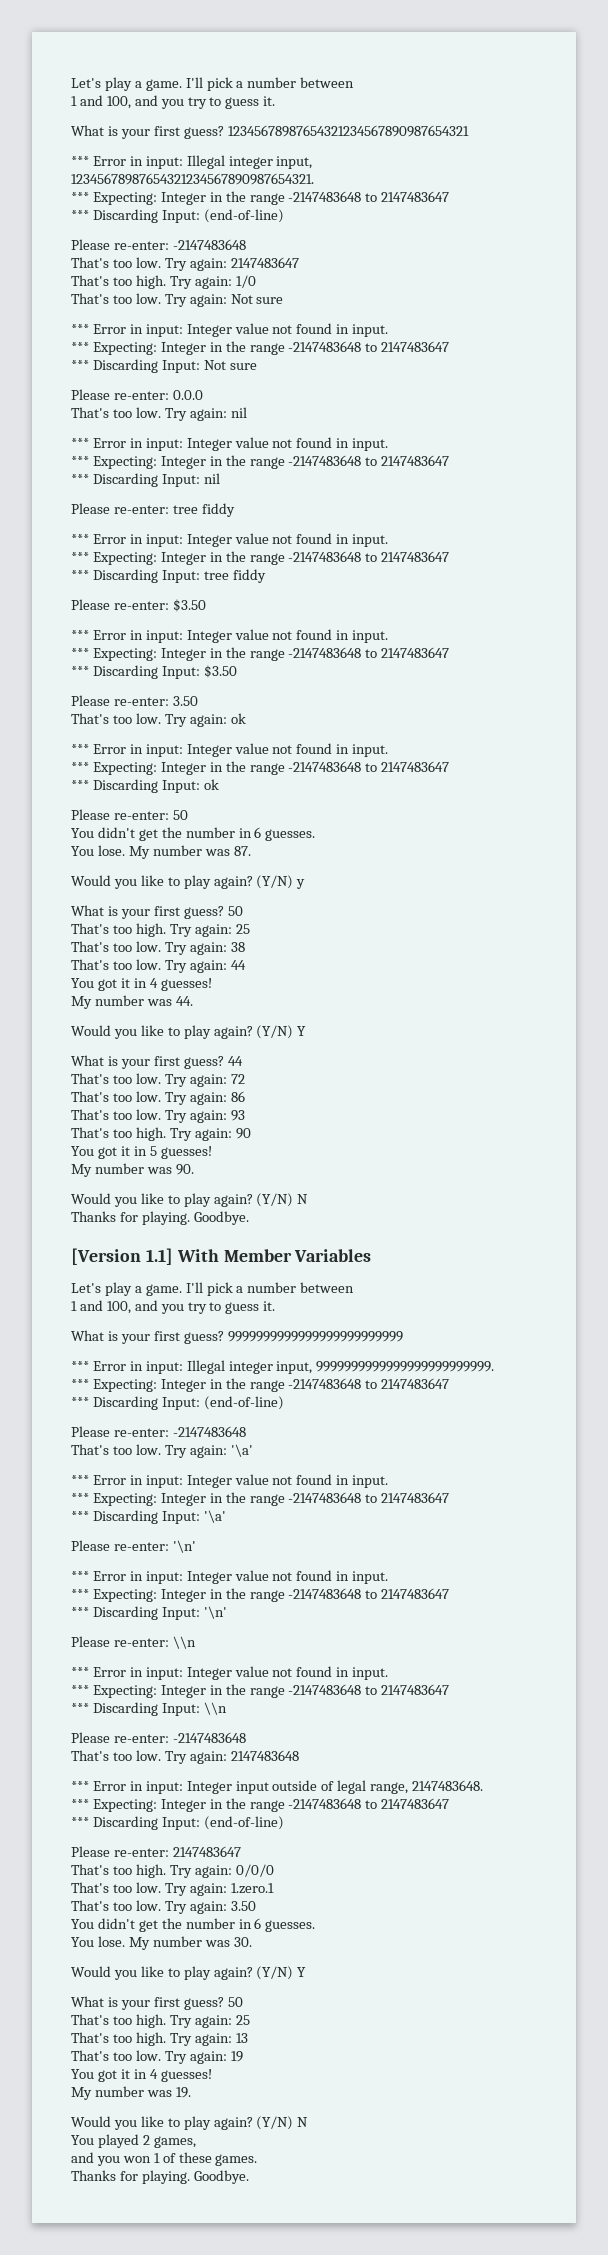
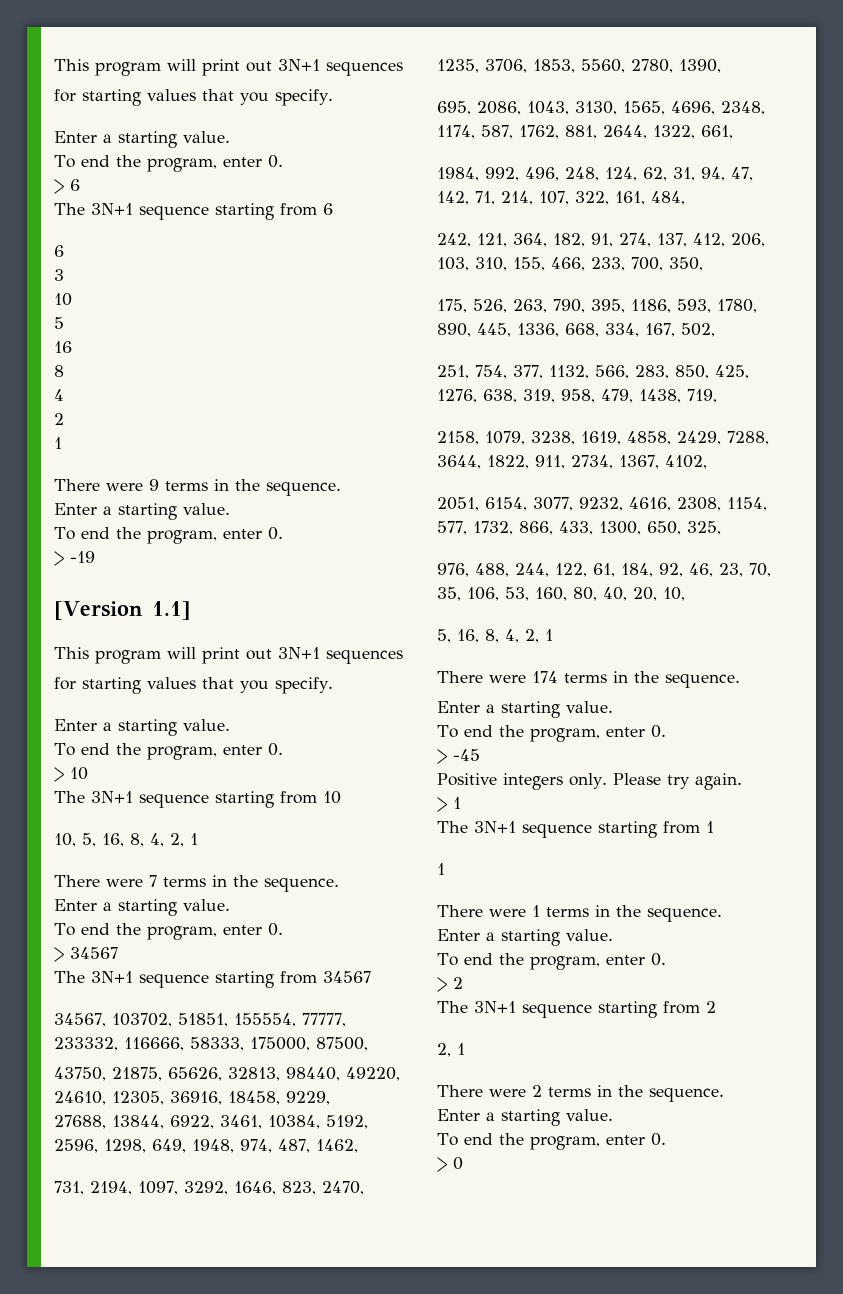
[71,77,355,91] [71,95,276,109] [71,125,469,139] [71,155,313,169] [71,173,314,185] [71,191,450,205] [71,209,284,223] [71,239,246,250] [71,257,299,271] [71,275,256,289] [71,293,284,307] [71,323,389,337] [71,341,450,355] [71,359,257,373] [71,389,203,400] [71,407,247,421] [71,437,389,451] [71,455,450,469] [71,473,220,487] [71,503,235,517] [71,533,389,547] [71,551,450,565] [71,569,266,583] [71,599,206,612] [71,629,389,643] [71,647,450,661] [71,665,237,679] [71,695,198,706] [71,713,246,727] [71,743,389,757] [71,761,450,775] [71,779,219,793] [71,809,188,820] [71,827,316,841] [71,845,251,859] [71,875,306,889] [71,905,243,919] [71,923,250,937] [71,941,245,955] [71,959,246,973] [71,978,212,991] [71,995,193,1009] [71,1025,307,1039] [71,1055,243,1069] [71,1073,245,1087] [71,1091,245,1105] [71,1109,245,1123] [71,1127,251,1141] [71,1146,212,1159] [71,1163,194,1177] [71,1193,309,1207] [71,1211,249,1225] [71,1248,372,1265] [71,1282,355,1296] [71,1300,276,1314] [71,1330,403,1344] [71,1360,495,1374] [71,1378,450,1392] [71,1396,284,1410] [71,1426,246,1437] [71,1444,253,1458] [71,1474,389,1488] [71,1492,450,1506] [71,1510,226,1524] [71,1540,196,1553] [71,1570,389,1584] [71,1588,450,1602] [71,1606,227,1620] [71,1636,196,1649] [71,1666,389,1680] [71,1684,450,1698] [71,1702,227,1716] [71,1732,246,1743] [71,1750,299,1764] [71,1780,484,1794] [71,1798,450,1812] [71,1816,284,1830] [71,1846,241,1857] [71,1864,274,1878] [71,1882,274,1896] [71,1900,256,1914] [71,1918,316,1932] [71,1936,252,1950] [71,1966,307,1980] [71,1996,243,2010] [71,2014,250,2028] [71,2032,248,2046] [71,2050,243,2064] [71,2069,212,2082] [71,2086,191,2100] [71,2116,309,2130] [71,2134,196,2148] [71,2152,258,2166] [71,2170,249,2184] Let's play a game. I'll pick a number between // 1 and 100, and you try to guess it. // What is your first guess? 12345678987654321234567890987654321 // *** Error in input: Illegal integer input, 12345678987654321234567890987654321. // *** Expecting: Integer in the range -2147483648 to 2147483647 // *** Discarding Input: (end-of-line) // Please re-enter: -2147483648 // That's too low. Try again: 2147483647 // That's too high. Try again: 1/0 // That's too low. Try again: Not sure // *** Error in input: Integer value not found in input. // *** Expecting: Integer in the range -2147483648 to 2147483647 // *** Discarding Input: Not sure // Please re-enter: 0.0.0 // That's too low. Try again: nil // *** Error in input: Integer value not found in input. // *** Expecting: Integer in the range -2147483648 to 2147483647 // *** Discarding Input: nil // Please re-enter: tree fiddy // *** Error in input: Integer value not found in input. // *** Expecting: Integer in the range -2147483648 to 2147483647 // *** Discarding Input: tree fiddy // Please re-enter: $3.50 // *** Error in input: Integer value not found in input. // *** Expecting: Integer in the range -2147483648 to 2147483647 // *** Discarding Input: $3.50 // Please re-enter: 3.50 // That's too low. Try again: ok // *** Error in input: Integer value not found in input. // *** Expecting: Integer in the range -2147483648 to 2147483647 // *** Discarding Input: ok // Please re-enter: 50 // You didn't get the number in 6 guesses. // You lose. My number was 87. // Would you like to play again? (Y/N) y // What is your first guess? 50 // That's too high. Try again: 25 // That's too low. Try again: 38 // That's too low. Try again: 44 // You got it in 4 guesses! // My number was 44. // Would you like to play again? (Y/N) Y // What is your first guess? 44 // That's too low. Try again: 72 // That's too low. Try again: 86 // That's too low. Try again: 93 // That's too high. Try again: 90 // You got it in 5 guesses! // My number was 90. // Would you like to play again? (Y/N) N // Thanks for playing. Goodbye. // [Version 1.1] With Member Variables // Let's play a game. I'll pick a number between // 1 and 100, and you try to guess it. // What is your first guess? 9999999999999999999999999 // *** Error in input: Illegal integer input, 9999999999999999999999999. // *** Expecting: Integer in the range -2147483648 to 2147483647 // *** Discarding Input: (end-of-line) // Please re-enter: -2147483648 // That's too low. Try again: '\a' // *** Error in input: Integer value not found in input. // *** Expecting: Integer in the range -2147483648 to 2147483647 // *** Discarding Input: '\a' // Please re-enter: '\n' // *** Error in input: Integer value not found in input. // *** Expecting: Integer in the range -2147483648 to 2147483647 // *** Discarding Input: '\n' // Please re-enter: \\n // *** Error in input: Integer value not found in input. // *** Expecting: Integer in the range -2147483648 to 2147483647 // *** Discarding Input: \\n // Please re-enter: -2147483648 // That's too low. Try again: 2147483648 // *** Error in input: Integer input outside of legal range, 2147483648. // *** Expecting: Integer in the range -2147483648 to 2147483647 // *** Discarding Input: (end-of-line) // Please re-enter: 2147483647 // That's too high. Try again: 0/0/0 // That's too low. Try again: 1.zero.1 // That's too low. Try again: 3.50 // You didn't get the number in 6 guesses. // You lose. My number was 30. // Would you like to play again? (Y/N) Y // What is your first guess? 50 // That's too high. Try again: 25 // That's too high. Try again: 13 // That's too low. Try again: 19 // You got it in 4 guesses! // My number was 19. // Would you like to play again? (Y/N) N // You played 2 games, // and you won 1 of these games. // Thanks for playing. Goodbye. -> [54,59,403,76] [54,89,333,106] [54,131,230,148] [54,155,283,172] [54,179,80,194] [54,203,333,220] [54,245,64,257] [54,269,64,281] [54,293,72,306] [54,317,64,329] [54,341,72,353] [54,365,64,377] [54,389,64,401] [54,413,64,425] [54,437,62,449] [54,479,341,496] [54,503,230,520] [54,527,283,544] [54,551,95,566] [54,601,191,620] [54,647,403,664] [54,677,333,694] [54,719,230,736] [54,743,283,760] [54,767,88,782] [54,791,341,808] [54,833,198,847] [54,875,339,892] [54,899,230,916] [54,923,283,940] [54,947,118,962] [54,971,371,988] [54,1013,346,1027] [54,1037,368,1051] [54,1067,400,1081] [54,1091,330,1105] [54,1115,368,1129] [54,1139,358,1153] [54,1181,364,1195] [437,59,721,73] [437,101,765,115] [437,125,733,139] [437,167,753,181] [437,191,685,205] [437,233,765,247] [437,257,703,271] [437,299,757,313] [437,323,715,337] [437,365,749,379] [437,389,717,403] [437,431,769,445] [437,455,707,469] [437,497,767,511] [437,521,721,535] [437,563,771,577] [437,587,685,601] [437,629,553,643] [437,671,740,688] [437,701,613,718] [437,725,666,742] [437,749,480,764] [437,773,742,790] [437,797,461,812] [437,821,714,838] [437,863,445,875] [437,905,722,922] [437,929,613,946] [437,953,666,970] [437,977,463,992] [437,1001,716,1018] [437,1043,465,1057] [437,1085,724,1102] [437,1109,613,1126] [437,1133,666,1150] [437,1157,463,1172] This program will print out 3N+1 sequences // for starting values that you specify. // Enter a starting value. // To end the program, enter 0. // > 6 // The 3N+1 sequence starting from 6 // 6 // 3 // 10 // 5 // 16 // 8 // 4 // 2 // 1 // There were 9 terms in the sequence. // Enter a starting value. // To end the program, enter 0. // > -19 // [Version 1.1] // This program will print out 3N+1 sequences // for starting values that you specify. // Enter a starting value. // To end the program, enter 0. // > 10 // The 3N+1 sequence starting from 10 // 10, 5, 16, 8, 4, 2, 1 // There were 7 terms in the sequence. // Enter a starting value. // To end the program, enter 0. // > 34567 // The 3N+1 sequence starting from 34567 // 34567, 103702, 51851, 155554, 77777, 233332, 116666, 58333, 175000, 87500, // 43750, 21875, 65626, 32813, 98440, 49220, 24610, 12305, 36916, 18458, 9229, // 27688, 13844, 6922, 3461, 10384, 5192, 2596, 1298, 649, 1948, 974, 487, 1462, // 731, 2194, 1097, 3292, 1646, 823, 2470, 1235, 3706, 1853, 5560, 2780, 1390, // 695, 2086, 1043, 3130, 1565, 4696, 2348, 1174, 587, 1762, 881, 2644, 1322, 661, // 1984, 992, 496, 248, 124, 62, 31, 94, 47, 142, 71, 214, 107, 322, 161, 484, // 242, 121, 364, 182, 91, 274, 137, 412, 206, 103, 310, 155, 466, 233, 700, 350, // 175, 526, 263, 790, 395, 1186, 593, 1780, 890, 445, 1336, 668, 334, 167, 502, // 251, 754, 377, 1132, 566, 283, 850, 425, 1276, 638, 319, 958, 479, 1438, 719, // 2158, 1079, 3238, 1619, 4858, 2429, 7288, 3644, 1822, 911, 2734, 1367, 4102, // 2051, 6154, 3077, 9232, 4616, 2308, 1154, 577, 1732, 866, 433, 1300, 650, 325, // 976, 488, 244, 122, 61, 184, 92, 46, 23, 70, 35, 106, 53, 160, 80, 40, 20, 10, // 5, 16, 8, 4, 2, 1 // There were 174 terms in the sequence. // Enter a starting value. // To end the program, enter 0. // > -45 // Positive integers only. Please try again. // > 1 // The 3N+1 sequence starting from 1 // 1 // There were 1 terms in the sequence. // Enter a starting value. // To end the program, enter 0. // > 2 // The 3N+1 sequence starting from 2 // 2, 1 // There were 2 terms in the sequence. // Enter a starting value. // To end the program, enter 0. // > 0

